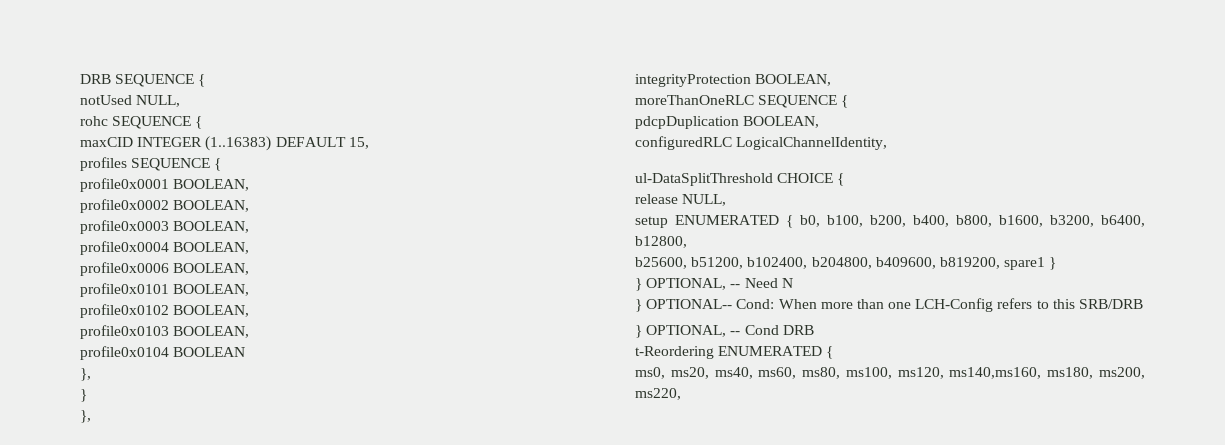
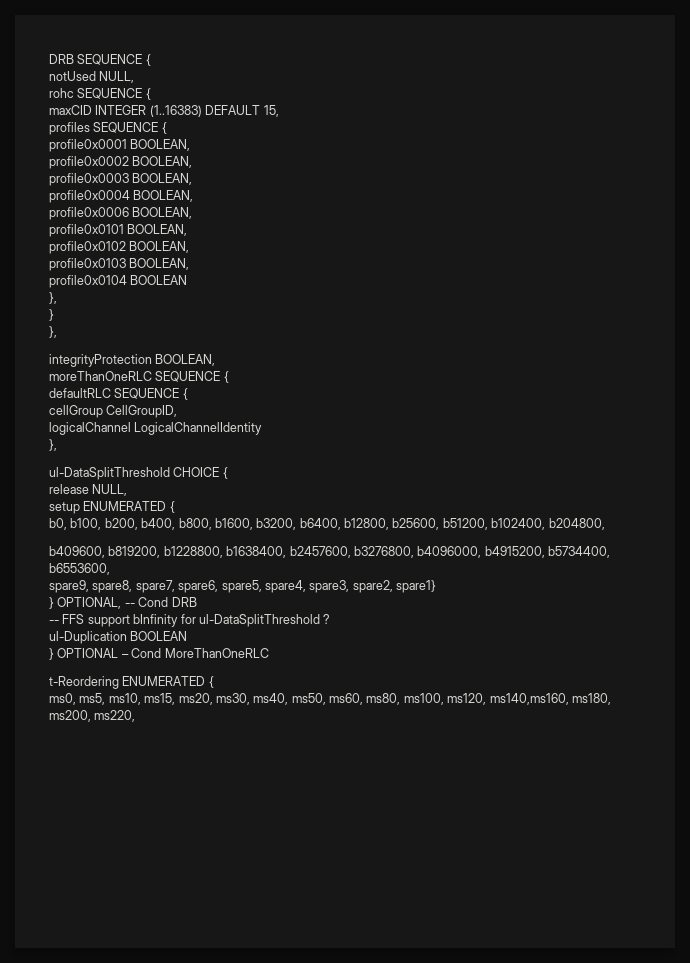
[635,116,820,129] [635,136,888,150] pdcpDuplication BOOLEAN, // configuredRLC LogicalChannelIdentity, -> [49,388,188,400] [49,405,178,418] [49,422,263,435] [49,439,57,451] defaultRLC SEQUENCE { // cellGroup CellGroupID, // logicalChannel LogicalChannelIdentity // },
(793, 221) none -> (175, 507) //
(687, 242) // -> (389, 524) none
(872, 263) none -> (605, 524) //
[1004,257,1057,270] [635,278,793,291] [635,298,1144,312] spare1 } // } OPTIONAL, -- Need N // } OPTIONAL-- Cond: When more than one LCH-Config refers to this SRB/DRB -> [163,546,610,558] [49,563,110,575] [49,580,436,593] b1228800, b1638400, b2457600, b3276800, b4096000, b4915200, b5734400, b6553600, // spare9, spare8, spare7, spare6, spare5, spare4, spare3, spare2, spare1}
[635,346,834,359] [635,367,753,379] t-Reordering ENUMERATED { // ms0, ms20, ms40, -> [49,614,331,627] [49,631,188,644] [49,648,269,660] [49,676,214,689] [49,693,326,705] -- FFS support bInfinity for ul-DataSplitThreshold ? // ul-Duplication BOOLEAN // } OPTIONAL – Cond MoreThanOneRLC // t-Reordering ENUMERATED { // ms0, ms5, ms10, ms15, ms20, ms30, ms40, ms50,

